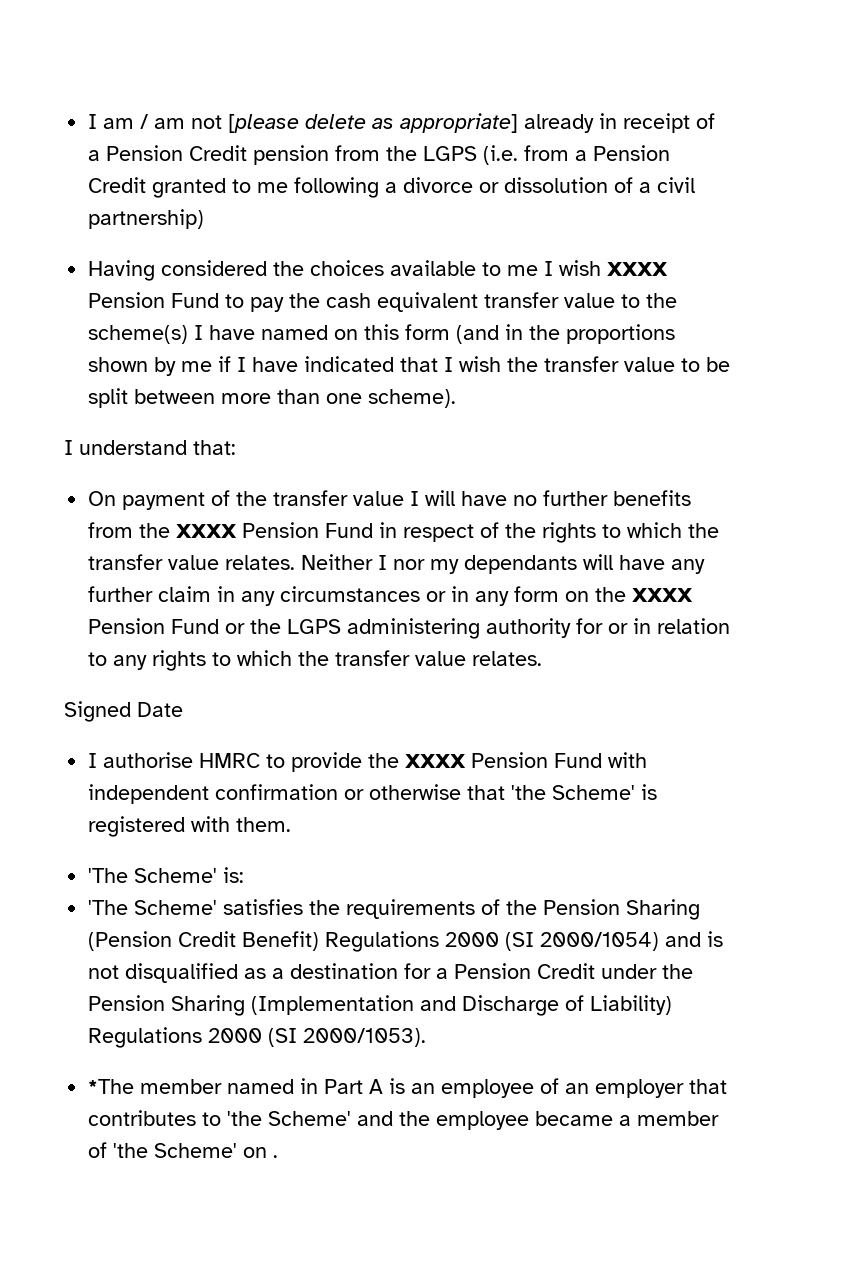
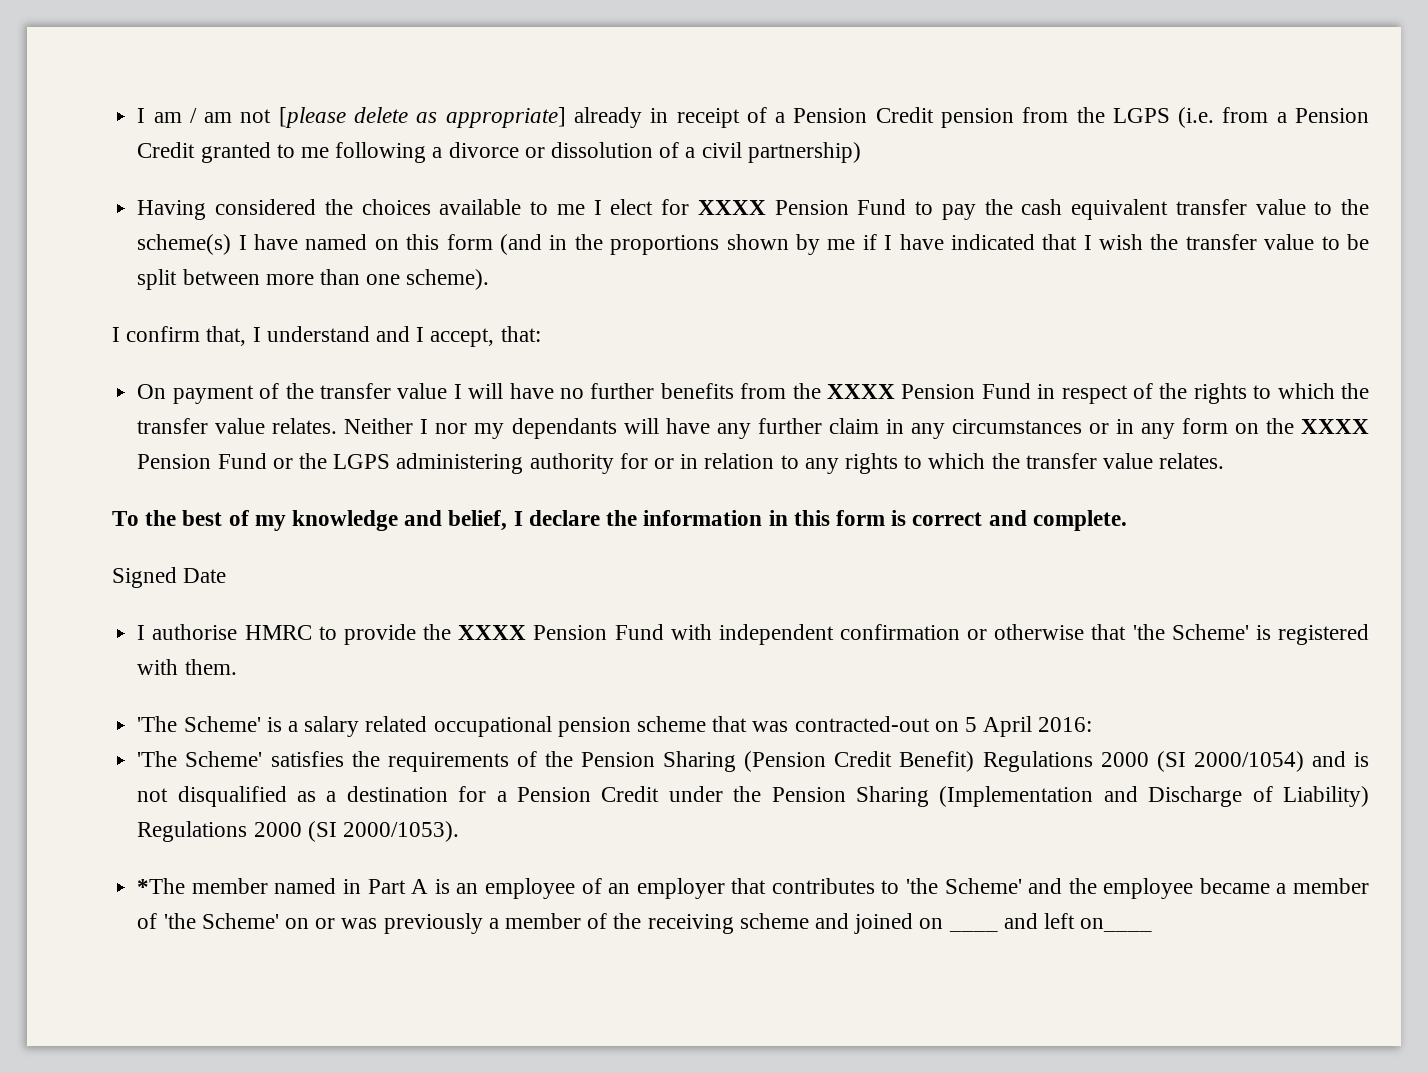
[559,260,602,276] wish -> [610,199,690,215] elect for
[79,440,187,455] understand -> [126,326,495,347] confirm that, I understand and I accept,
(543, 658) none -> [112,510,1127,531] // To the best of my knowledge and belief, I declare the information in this form is correct and complete.
[223,867,245,883] is: -> [266,716,1093,737] is a salary related occupational pension scheme that was contracted-out on 5 April 2016:
[273,1155,279,1158] . -> [315,913,944,934] [948,929,998,932] [1003,913,1153,932] or was previously a member of the receiving scheme and joined on ____ and left on____

